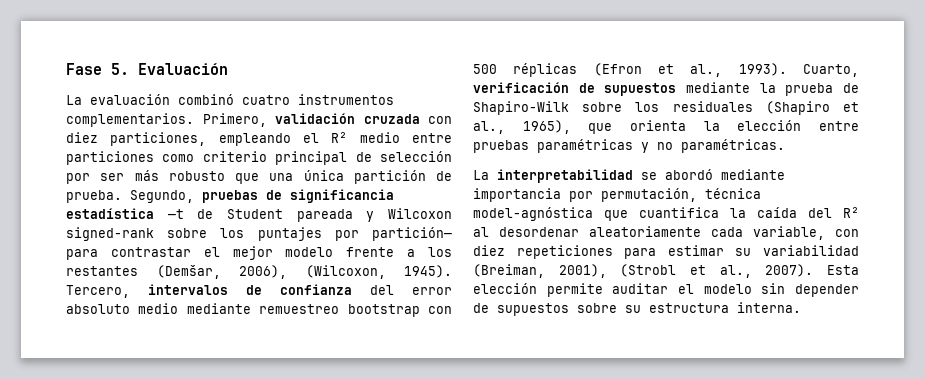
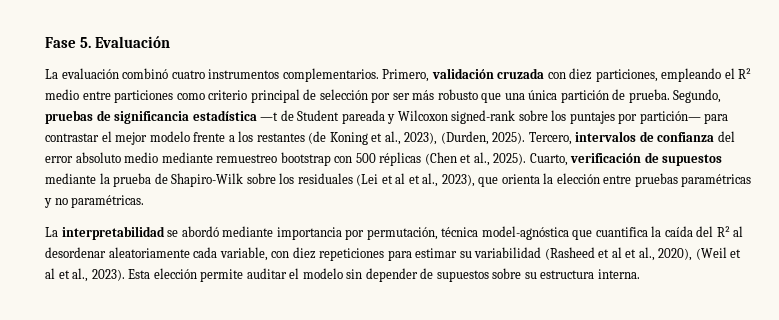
[156,265,452,279] (Demšar, 2006), (Wilcoxon, 1945). -> [308,131,526,145] (de Koning et al., 2023), (Durden, 2025).
[593,63,787,77] (Efron et al., 1993). -> [424,152,527,166] (Chen et al., 2025).
[765,101,859,115] [473,120,571,134] (Shapiro et al., 1965), -> [356,173,475,187] (Lei et al et al., 2023),
[473,264,814,278] (Breiman, 2001), (Strobl et al., 2007). -> [544,247,742,261] [45,268,125,282] (Rasheed et al et al., 2020), (Weil et al et al., 2023).

